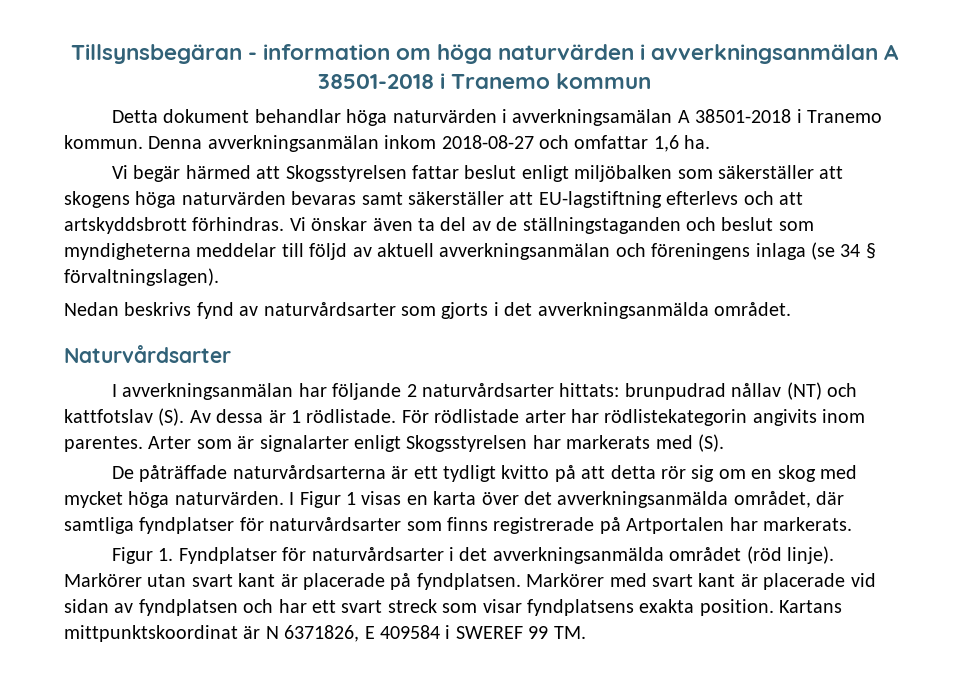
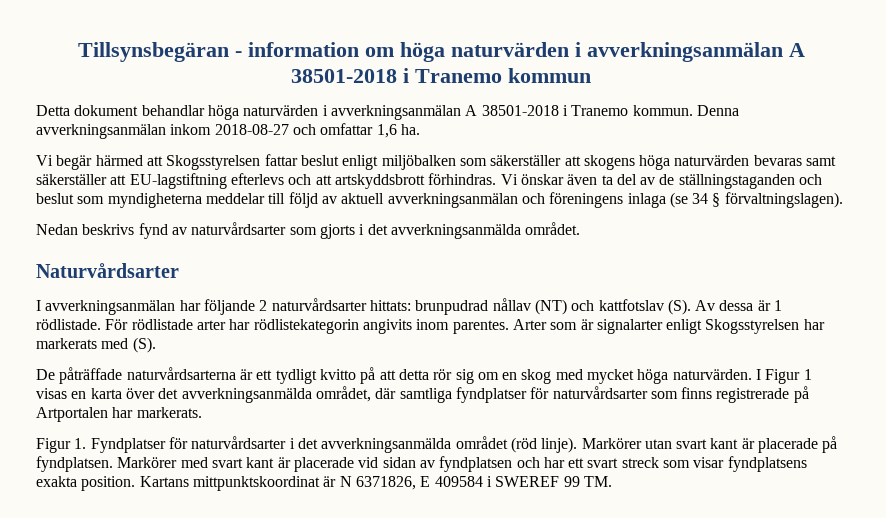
[512,109,673,126] avverkningsamälan -> [330,105,461,120] avverkningsanmälan

